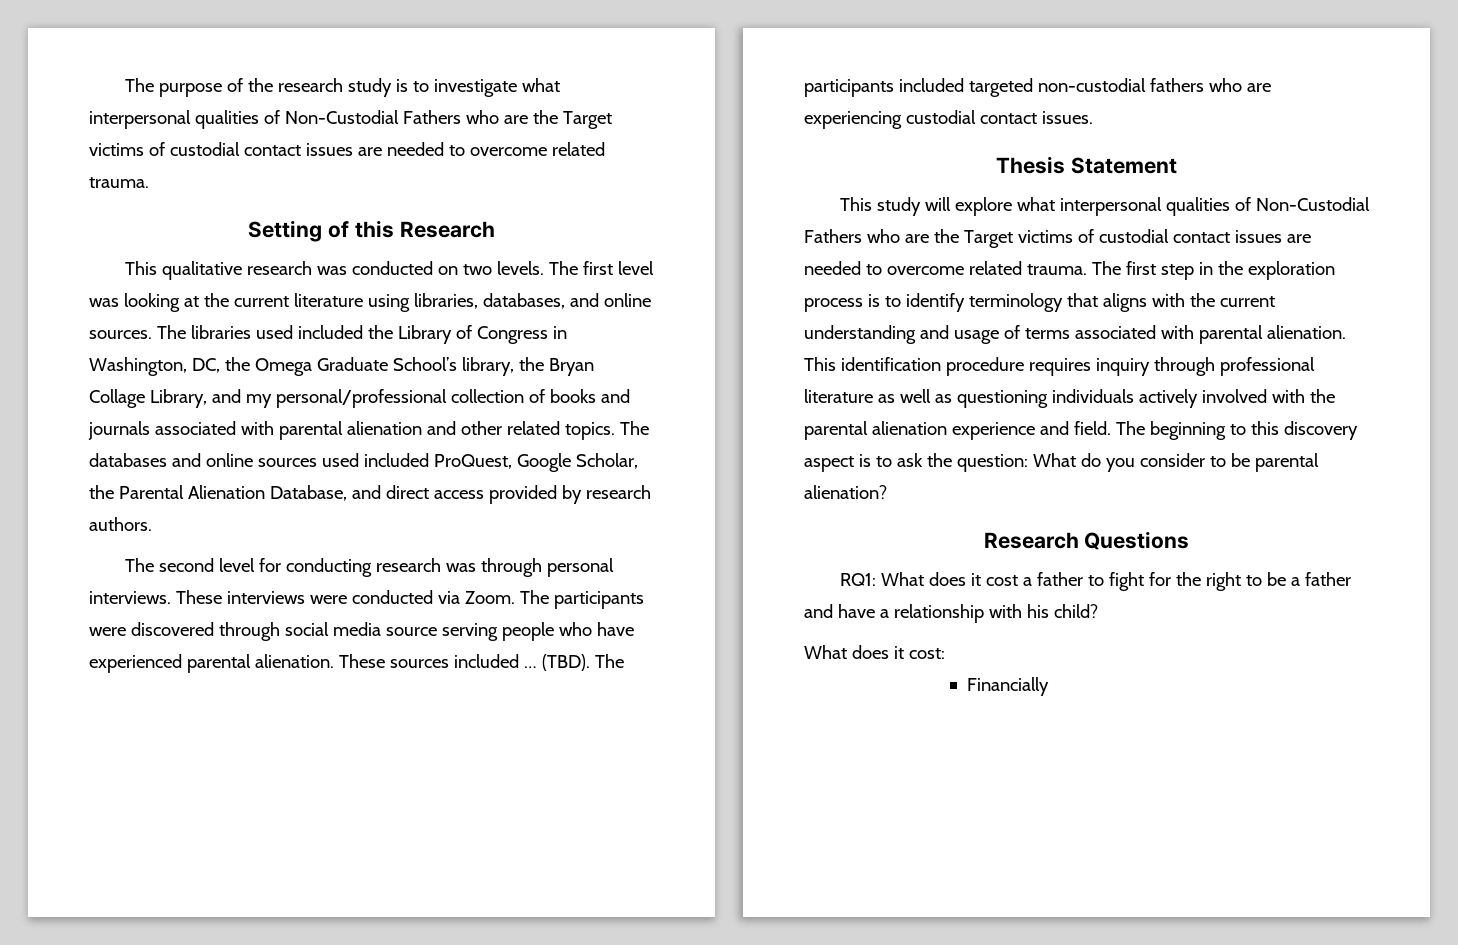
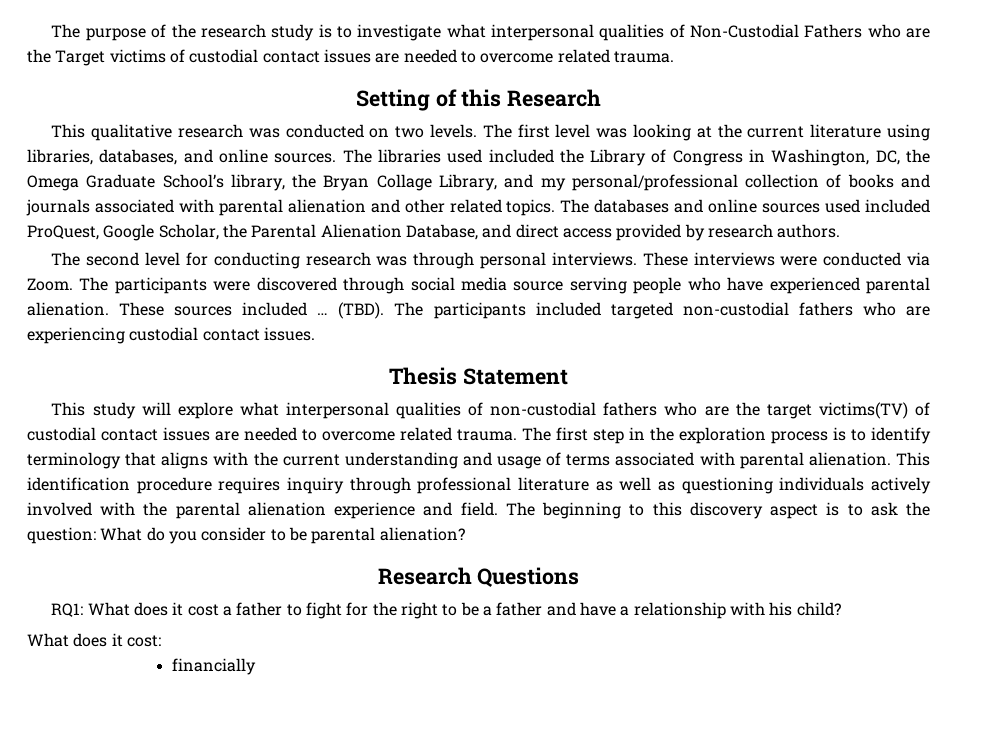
[1255,197,1370,211] [804,229,1073,248] Non-Custodial Fathers who are the Target victims -> [490,402,908,419] non-custodial fathers who are the target victims(TV)
[967,677,1050,696] Financially -> [171,658,256,675] financially

